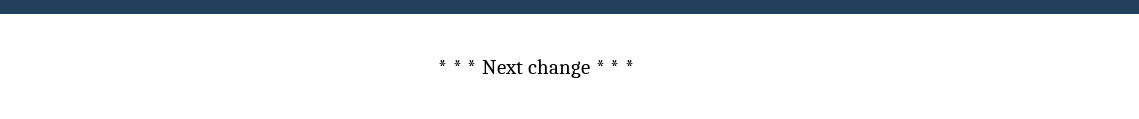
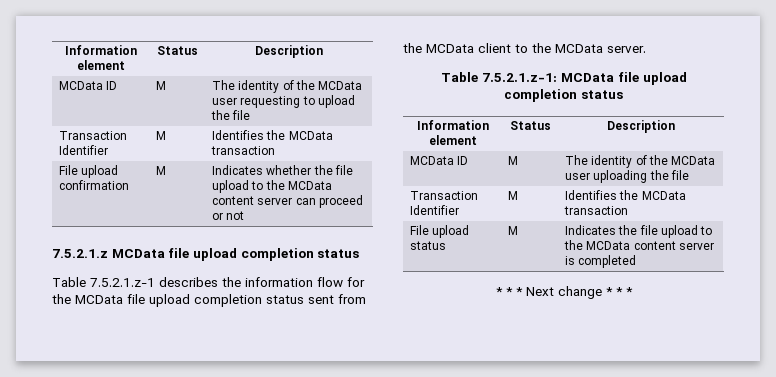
(438, 67) none -> [65,45,137,55] [77,60,125,70] [157,46,198,55] [255,45,323,58] [59,81,118,90] [156,81,167,90] [212,80,363,93] [212,95,355,108] [211,110,251,120] [59,131,128,140] [59,145,109,155] [156,131,167,140] [212,130,333,140] [211,146,276,155] [59,165,119,178] [59,180,130,190] [156,166,167,175] [212,165,353,175] [212,180,332,193] [212,195,363,208] [212,211,245,220] [52,248,360,261] [52,277,365,287] [52,294,366,307] [403,43,646,53] [440,72,687,85] [504,89,623,102] [416,120,489,130] [428,135,477,145] [509,121,551,130] [607,120,675,133] [410,156,469,165] [508,156,519,165] [565,155,716,168] [565,170,689,183] [410,191,479,200] [410,205,460,215] [508,191,519,200] [565,190,686,200] [564,206,629,215] [410,225,470,238] [410,241,447,250] [508,226,519,235] [565,225,713,238] [564,240,714,250] [565,255,637,268] Information element | Status | Description // MCData ID | M | The identity of the MCData user requesting to upload the file // Transaction Identifier | M | Identifies the MCData transaction // File upload confirmation | M | Indicates whether the file upload to the MCData content server can proceed or not // 7.5.2.1.z MCData file upload completion status // Table 7.5.2.1.z-1 describes the information flow for the MCData file upload completion status sent from the MCData client to the MCData server. // Table 7.5.2.1.z-1: MCData file upload completion status // Information element | Status | Description // MCData ID | M | The identity of the MCData user uploading the file // Transaction Identifier | M | Identifies the MCData transaction // File upload status | M | Indicates the file upload to the MCData content server is completed //

